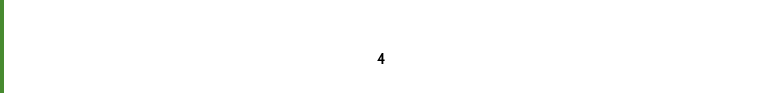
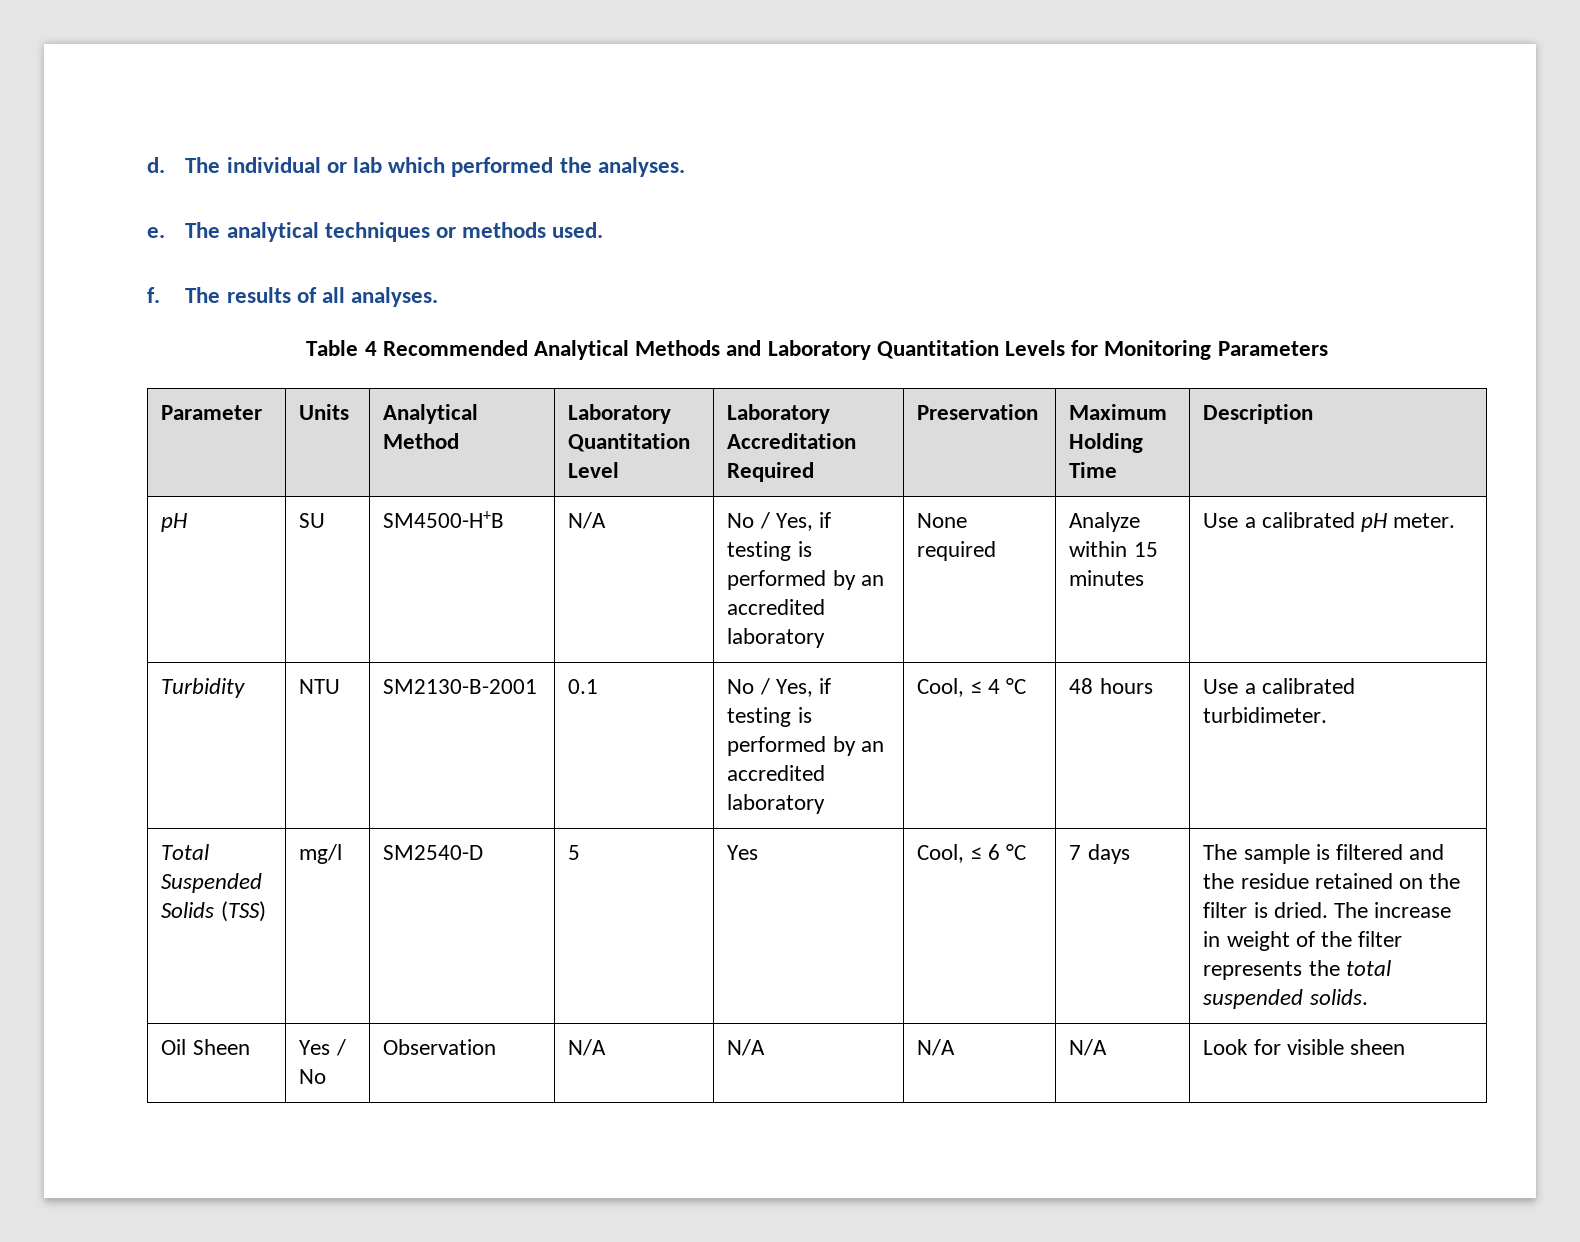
[377,53,385,64] 4 -> [147,157,685,177] [147,222,604,242] [147,287,439,307] [306,340,1328,360] [161,405,263,420] [299,404,350,420] [383,404,479,424] [383,433,460,449] [568,404,672,424] [568,433,691,452] [568,462,620,478] [727,404,831,424] [727,433,857,449] [727,462,815,482] [917,404,1039,420] [1069,404,1168,420] [1069,433,1144,453] [1069,462,1118,478] [1203,404,1314,424] [161,513,188,532] [299,513,326,528] [383,511,505,528] [568,512,607,529] [727,512,832,531] [727,541,812,561] [727,570,884,590] [727,599,826,615] [727,628,826,648] [917,513,968,528] [917,541,997,561] [1069,512,1141,532] [1069,541,1158,557] [1069,570,1145,586] [1203,512,1456,532] [161,678,246,698] [299,679,341,694] [383,679,538,694] [568,679,599,694] [727,678,832,697] [727,707,812,727] [727,736,884,756] [727,765,826,781] [727,794,826,814] [917,678,1027,697] [1069,678,1153,694] [1203,678,1355,694] [1203,707,1328,723] [161,844,210,860] [161,873,263,893] [161,901,266,922] [299,844,343,864] [383,845,484,860] [568,845,581,860] [727,845,759,860] [917,844,1027,863] [1069,844,1130,864] [1203,844,1445,864] [1203,873,1461,889] [1203,902,1452,918] [1203,931,1403,951] [1203,960,1391,980] [1203,989,1368,1009] [161,1039,250,1055] [299,1039,346,1056] [299,1069,327,1084] [383,1039,497,1055] [568,1039,607,1056] [727,1039,766,1056] [917,1039,956,1056] [1069,1039,1108,1056] [1203,1039,1406,1055] d. The individual or lab which performed the analyses. // e. The analytical techniques or methods used. // f. The results of all analyses. // Table 4 Recommended Analytical Methods and Laboratory Quantitation Levels for Monitoring Parameters // Parameter | Units | Analytical Method | Laboratory Quantitation Level | Laboratory Accreditation Required | Preservation | Maximum Holding Time | Description // pH | SU | SM4500-H+B | N/A | No / Yes, if testing is performed by an accredited laboratory | None required | Analyze within 15 minutes | Use a calibrated pH meter. // Turbidity | NTU | SM2130-B-2001 | 0.1 | No / Yes, if testing is performed by an accredited laboratory | Cool, ≤ 4 °C | 48 hours | Use a calibrated turbidimeter. // Total Suspended Solids (TSS) | mg/l | SM2540-D | 5 | Yes | Cool, ≤ 6 °C | 7 days | The sample is filtered and the residue retained on the filter is dried. The increase in weight of the filter represents the total suspended solids. // Oil Sheen | Yes / No | Observation | N/A | N/A | N/A | N/A | Look for visible sheen

